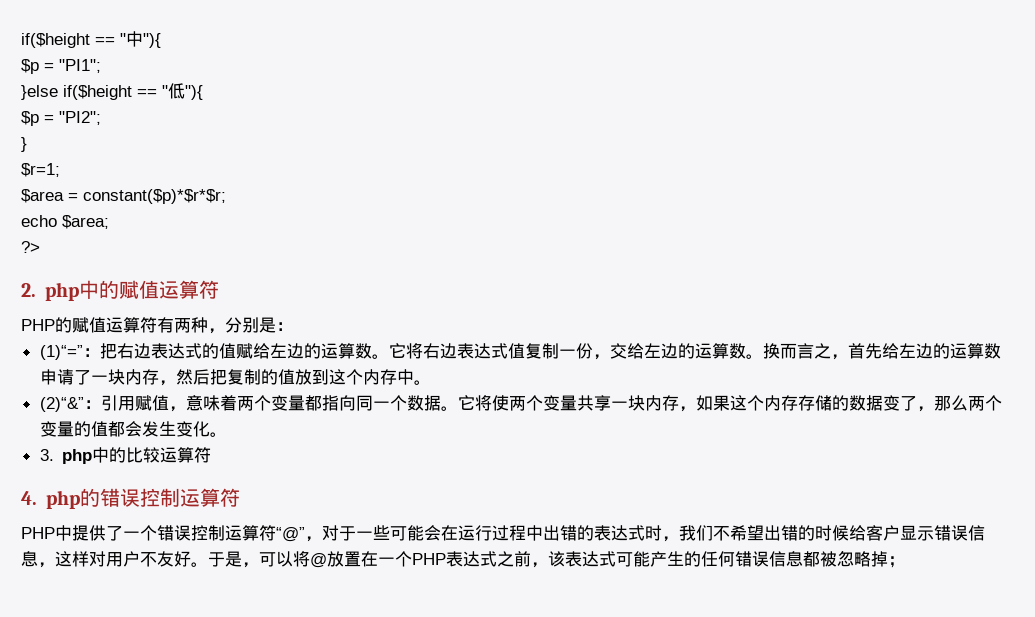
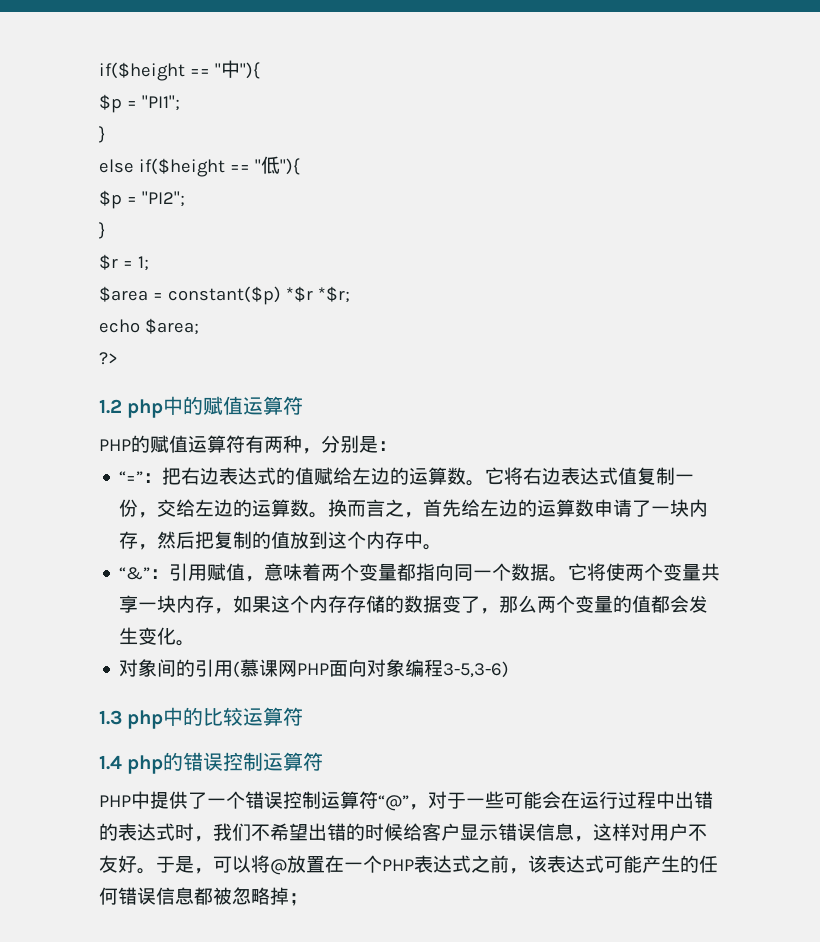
[21,85,58,100] }else -> [99,126,105,143] [99,159,134,173] } // else
[21,163,60,177] $r=1; -> [99,254,149,271] $r = 1;
[83,189,226,204] constant($p)*$r*$r; -> [167,286,350,305] constant($p) *$r *$r;
[21,283,36,297] 2. -> [99,399,122,414] 1.2
[39,345,83,360] (1)“=” -> [119,471,144,483] “=”
[39,397,84,412] (2)“&” -> [119,567,151,580] “&”
[39,449,54,461] 3. -> [119,659,510,678] [99,710,122,725] 对象间的引用(慕课网PHP面向对象编程3-5,3-6) // 1.3
[21,491,37,505] 4. -> [99,755,122,770] 1.4

